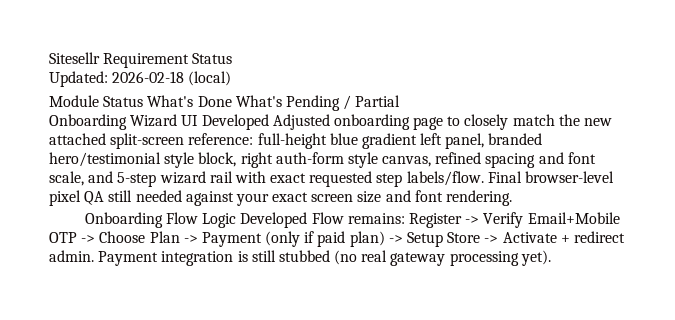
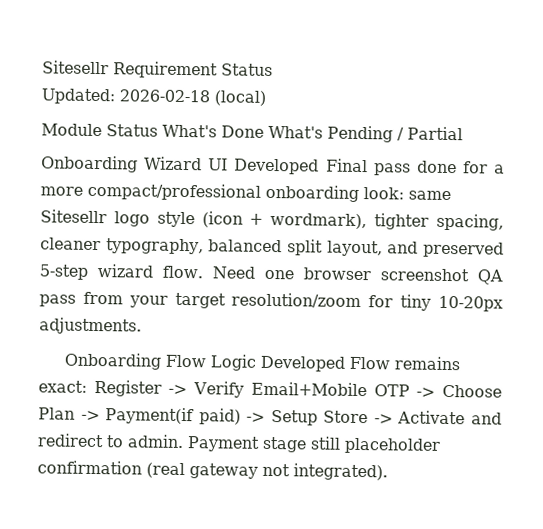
[272,114,613,130] [49,133,543,149] [49,152,596,168] [49,171,615,187] [49,190,513,206] Adjusted onboarding page to closely match the new attached split-screen reference: full-height blue gradient left panel, branded hero/testimonial style block, right auth-form style canvas, refined spacing and font scale, and 5-step wizard rail with exact requested step labels/flow. Final browser-level pixel QA still needed against your exact screen size and font rendering. -> [325,158,505,176] [40,182,451,202] [40,209,504,231] [40,237,504,258] [39,264,504,285] [39,291,503,312] [39,317,142,335] Final pass done for a more compact/professional onboarding look: same Sitesellr logo style (icon + wordmark), tighter spacing, cleaner typography, balanced split layout, and preserved 5-step wizard flow. Need one browser screenshot QA pass from your target resolution/zoom for tiny 10-20px adjustments.
[347,213,405,224] remains: -> [394,356,461,371] [38,380,87,393] remains exact:
[201,231,385,247] Payment (only if paid plan) -> [105,407,241,425] Payment(if paid)
[560,231,625,243] [49,250,551,266] + redirect admin. Payment integration is still stubbed (no real gateway processing yet). -> [470,412,502,425] [37,433,441,454] [37,460,388,481] and redirect to admin. Payment stage still placeholder confirmation (real gateway not integrated).

